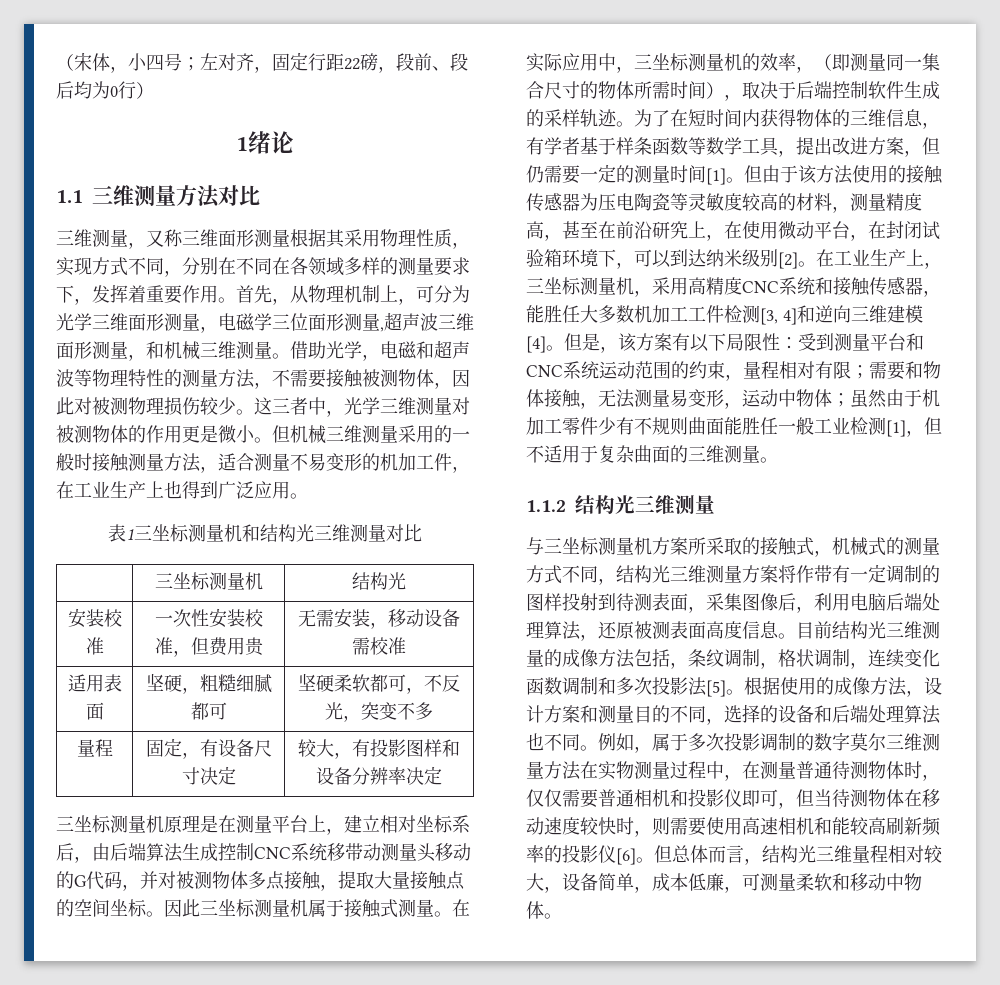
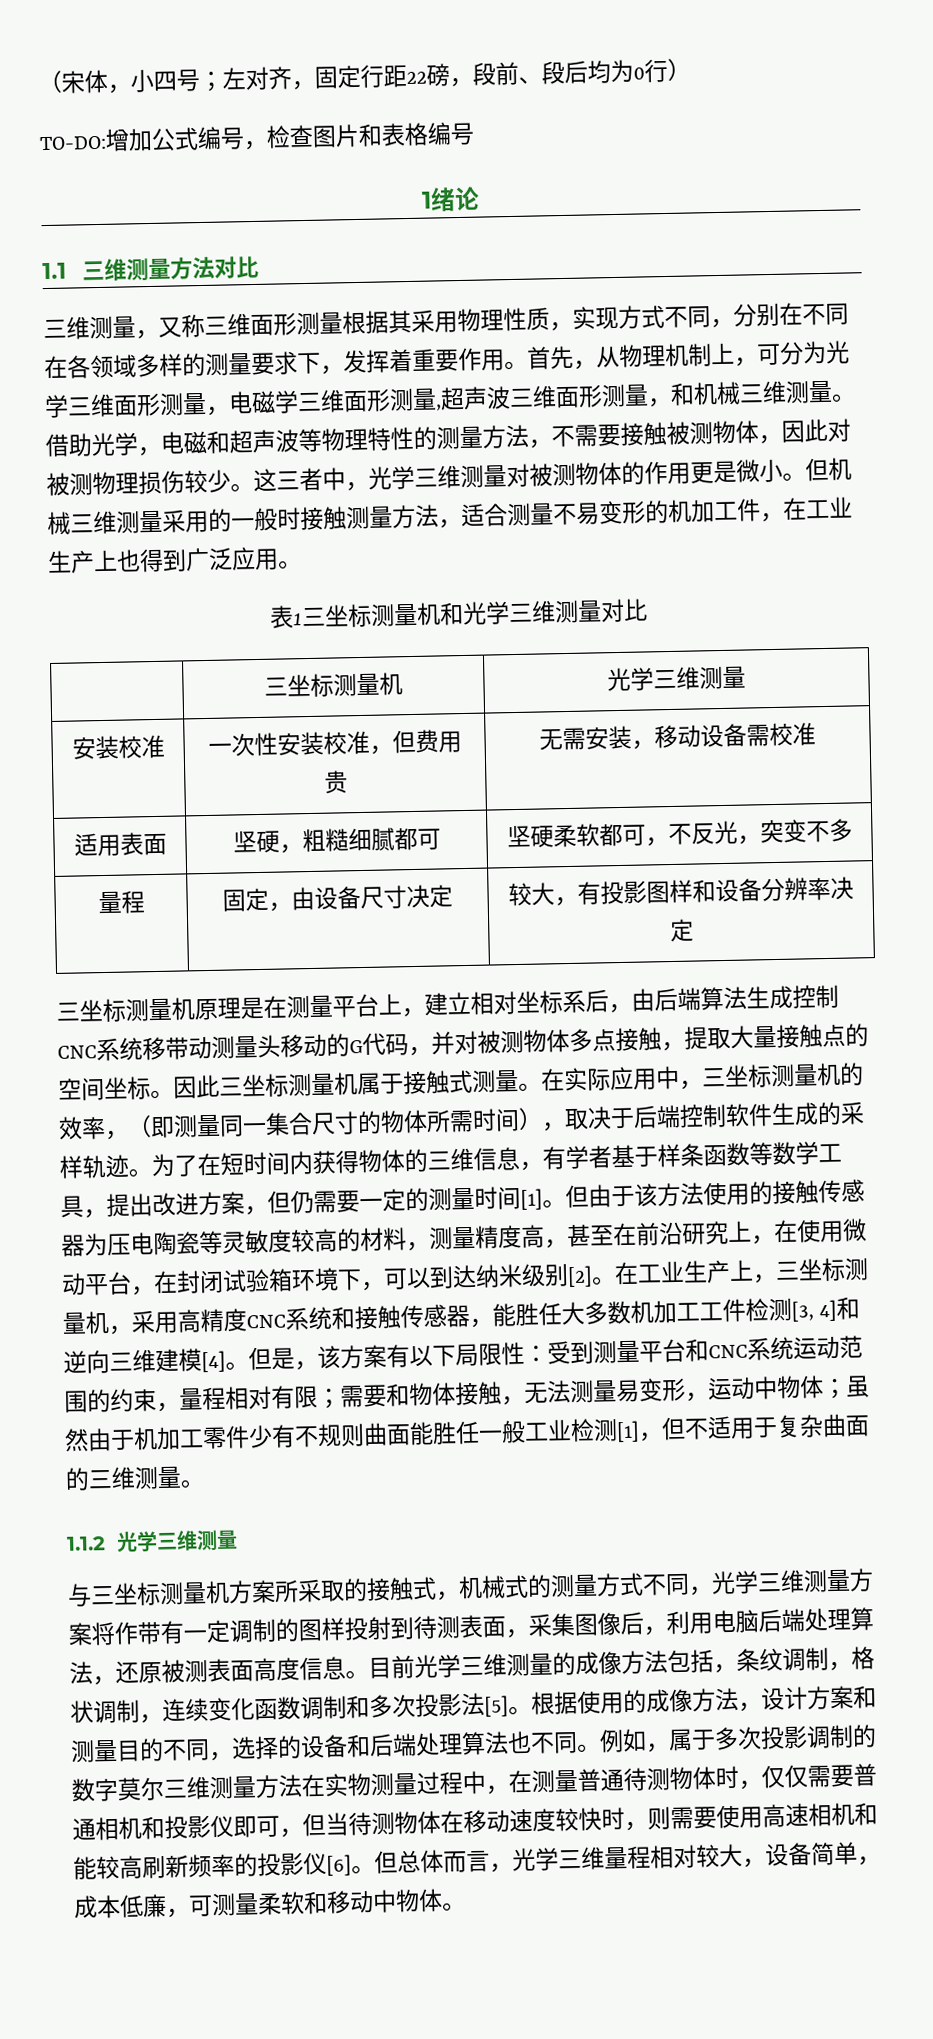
(154, 90) none -> [39,122,475,152] // TO-DO:增加公式编号，检查图片和表格编号
[290,313,308,331] 位 -> [320,389,345,413] 维
[260,524,314,542] 结构光 -> [462,601,510,625] 光学
[352,572,406,590] 结构光 -> [607,665,746,692] 光学三维测量
[199,739,218,757] 有 -> [291,886,315,911] 由
[575,495,635,514] 结构光 -> [115,1531,158,1553] 光学
[616,565,670,583] 结构光 -> [711,1570,759,1595] 光学
[832,621,886,639] 结构光 -> [414,1654,461,1679] 光学
[762,845,816,863] 结构光 -> [512,1847,559,1872] 光学

